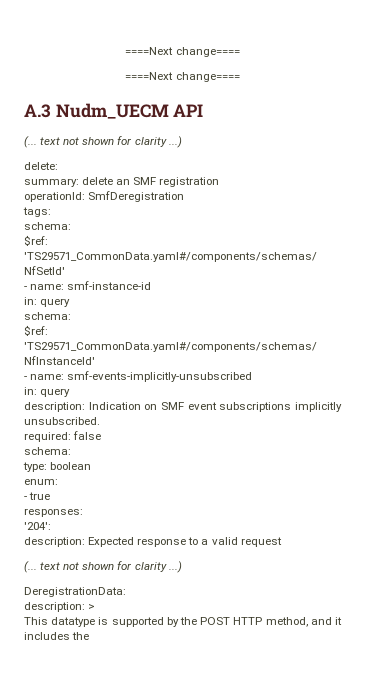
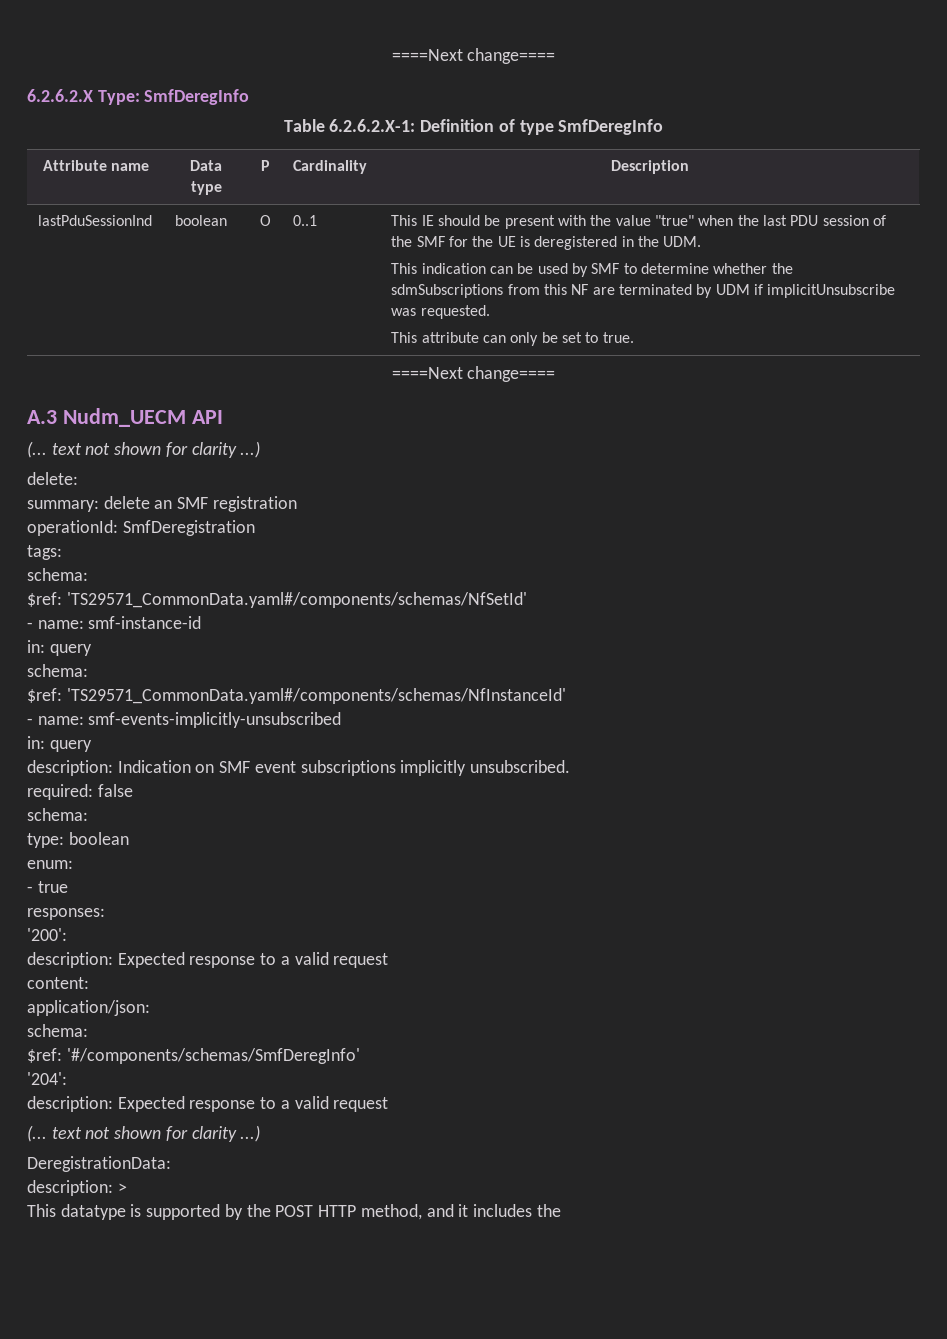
[125,47,240,57] ====Next change==== -> [391,48,556,64] [27,89,250,105] [283,119,664,135] [42,160,150,171] [190,160,222,171] [190,181,222,195] [260,160,270,171] [293,160,368,174] [611,160,690,174] [38,215,153,226] [175,215,228,226] [259,215,271,226] [293,215,318,226] [391,215,886,229] [391,236,702,250] [391,263,793,277] [391,284,896,298] [391,305,490,319] [391,332,634,346] ====Next change==== // 6.2.6.2.X Type: SmfDeregInfo // Table 6.2.6.2.X-1: Definition of type SmfDeregInfo // Attribute name | Data type | P | Cardinality | Description // lastPduSessionInd | boolean | O | 0..1 | This IE should be present with the value "true" when the last PDU session of the SMF for the UE is deregistered in the UDM. // This indication can be used by SMF to determine whether the sdmSubscriptions from this NF are terminated by UDM if implicitUnsubscribe was requested. // This attribute can only be set to true.
(83, 512) none -> [27,928,67,941] [27,952,389,968] [27,977,89,989] [27,1000,150,1016] [27,1024,88,1037] [27,1048,360,1064] // '200': // description: Expected response to a valid request // content: // application/json: // schema: // $ref: '#/components/schemas/SmfDeregInfo'

